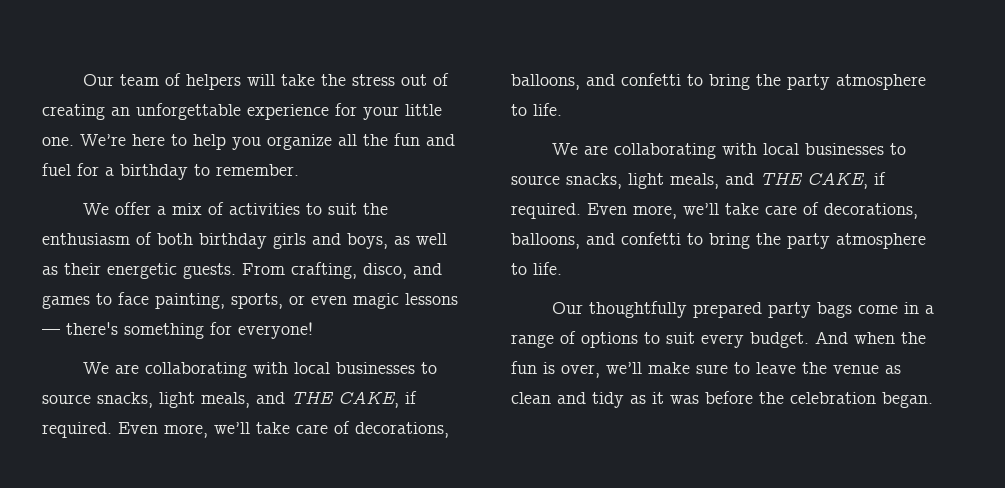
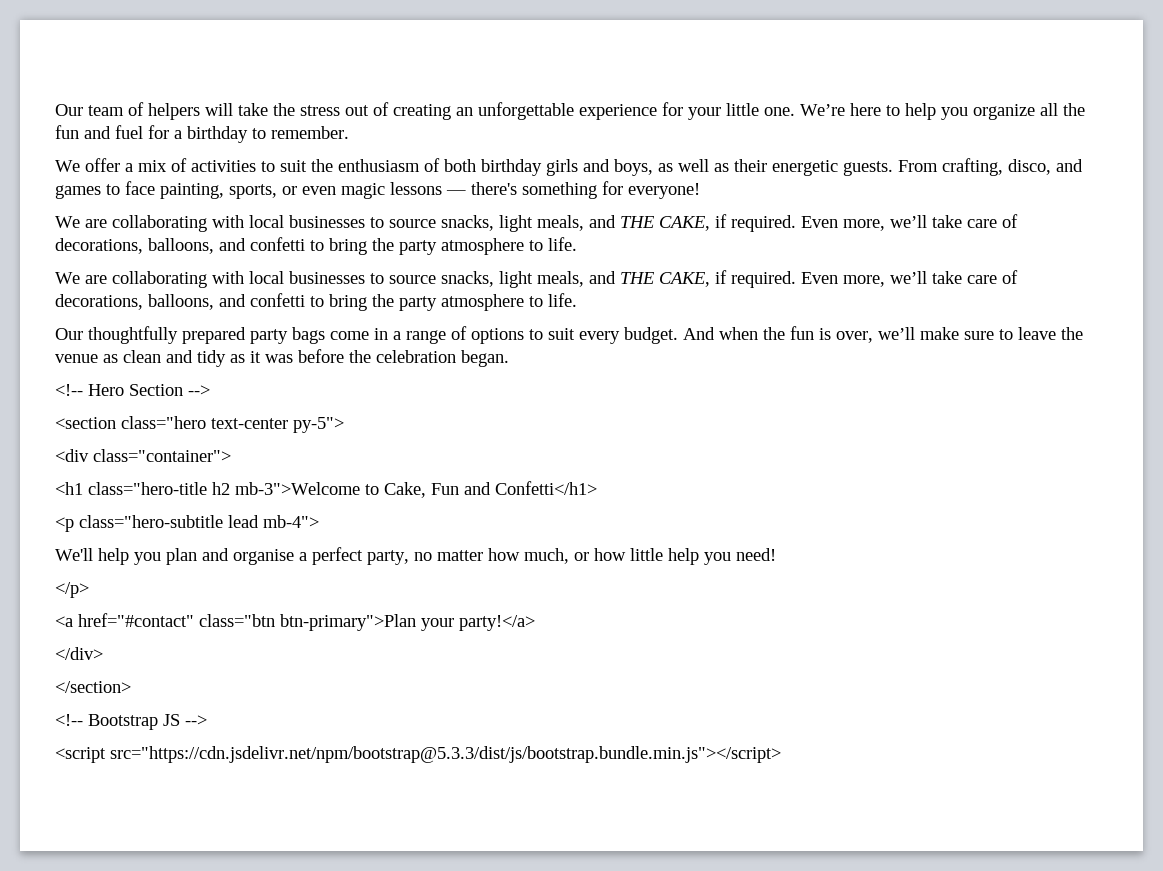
(933, 400) none -> [55,384,210,396] [55,416,344,433] [55,449,231,462] [55,481,597,498] [55,515,319,532] [55,547,776,565] [55,582,89,598] [55,613,535,631] [55,647,103,660] [55,681,131,693] [55,714,207,730] [55,746,781,763] // <!-- Hero Section --> // <section class="hero text-center py-5"> // <div class="container"> // <h1 class="hero-title h2 mb-3">Welcome to Cake, Fun and Confetti</h1> // <p class="hero-subtitle lead mb-4"> // We'll help you plan and organise a perfect party, no matter how much, or how little help you need! // </p> // <a href="#contact" class="btn btn-primary">Plan your party!</a> // </div> // </section> // <!-- Bootstrap JS --> // <script src="https://cdn.jsdelivr.net/npm/bootstrap@5.3.3/dist/js/bootstrap.bundle.min.js"></script>

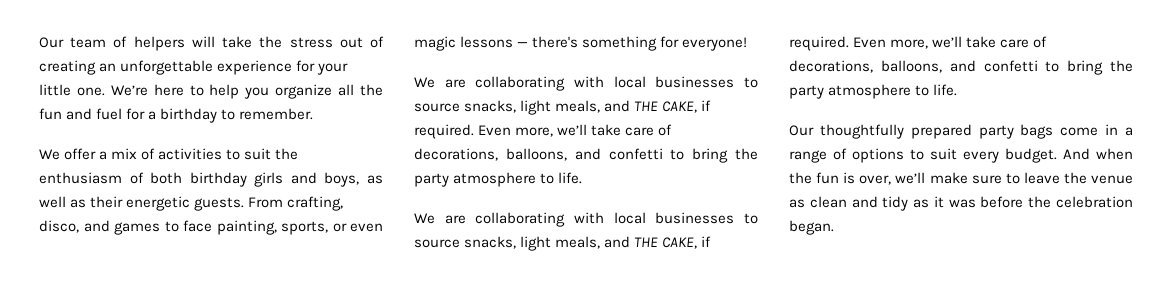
[55,384,210,396] [55,416,344,433] [55,449,231,462] [55,481,597,498] [55,515,319,532] [55,547,776,565] [55,582,89,598] [55,613,535,631] [55,647,103,660] [55,681,131,693] [55,714,207,730] [55,746,781,763] // <!-- Hero Section --> // <section class="hero text-center py-5"> // <div class="container"> // <h1 class="hero-title h2 mb-3">Welcome to Cake, Fun and Confetti</h1> // <p class="hero-subtitle lead mb-4"> // We'll help you plan and organise a perfect party, no matter how much, or how little help you need! // </p> // <a href="#contact" class="btn btn-primary">Plan your party!</a> // </div> // </section> // <!-- Bootstrap JS --> // <script src="https://cdn.jsdelivr.net/npm/bootstrap@5.3.3/dist/js/bootstrap.bundle.min.js"></script> -> (834, 227) none

